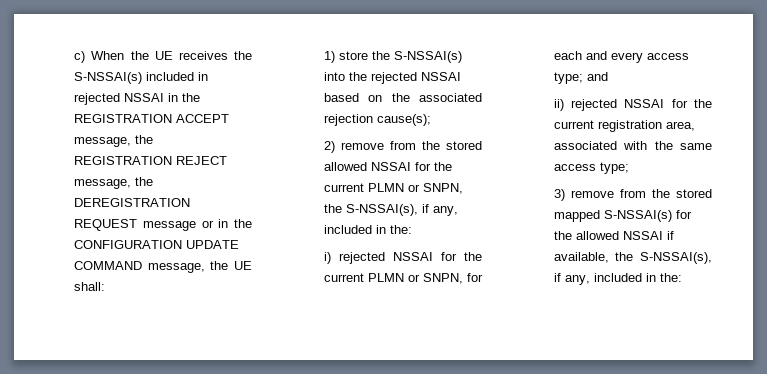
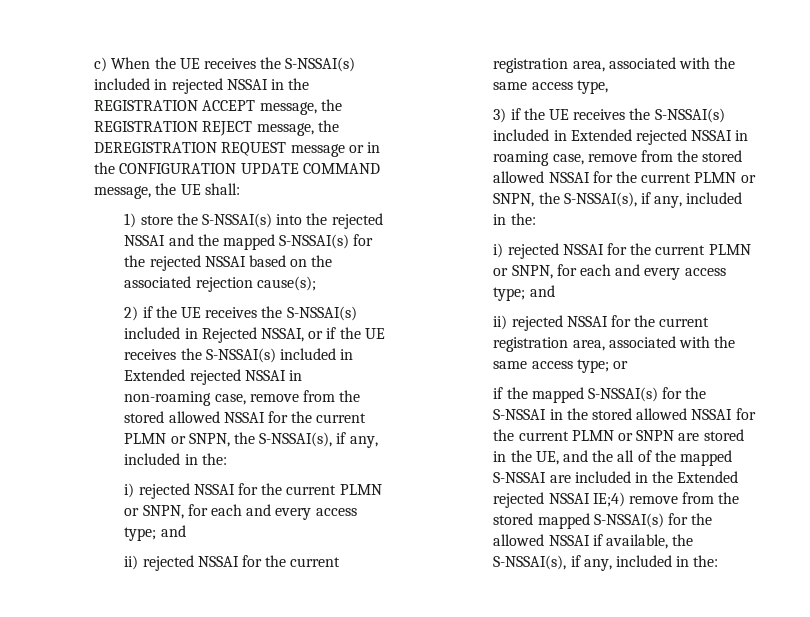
(461, 76) none -> [168,234,374,250] [124,255,246,271] and the mapped S-NSSAI(s) for the rejected NSSAI
(335, 147) none -> [142,306,357,321] [124,327,385,343] [124,348,354,363] [124,369,303,385] [124,390,361,406] [124,411,367,423] [124,432,378,448] [124,453,227,465] [124,483,382,499] [124,504,357,520] [124,525,186,541] [124,555,341,571] [493,57,736,73] [493,80,608,94] [493,108,725,123] [493,129,749,145] [493,151,584,166] if the UE receives the S-NSSAI(s) included in Rejected NSSAI, or if the UE receives the S-NSSAI(s) included in Extended rejected NSSAI in non-roaming case, remove from the stored allowed NSSAI for the current PLMN or SNPN, the S-NSSAI(s), if any, included in the: // i) rejected NSSAI for the current PLMN or SNPN, for each and every access type; and // ii) rejected NSSAI for the current registration area, associated with the same access type, // 3) if the UE receives the S-NSSAI(s) included in Extended rejected NSSAI in roaming case,
[553,189,565,201] // 3) -> [613,361,629,369] [493,387,707,403] [493,408,756,420] [493,429,744,441] [493,450,732,466] [493,471,739,483] [493,492,625,508] or // if the mapped S-NSSAI(s) for the S-NSSAI in the stored allowed NSSAI for the current PLMN or SNPN are stored in the UE, and the all of the mapped S-NSSAI are included in the Extended rejected NSSAI IE;4)

